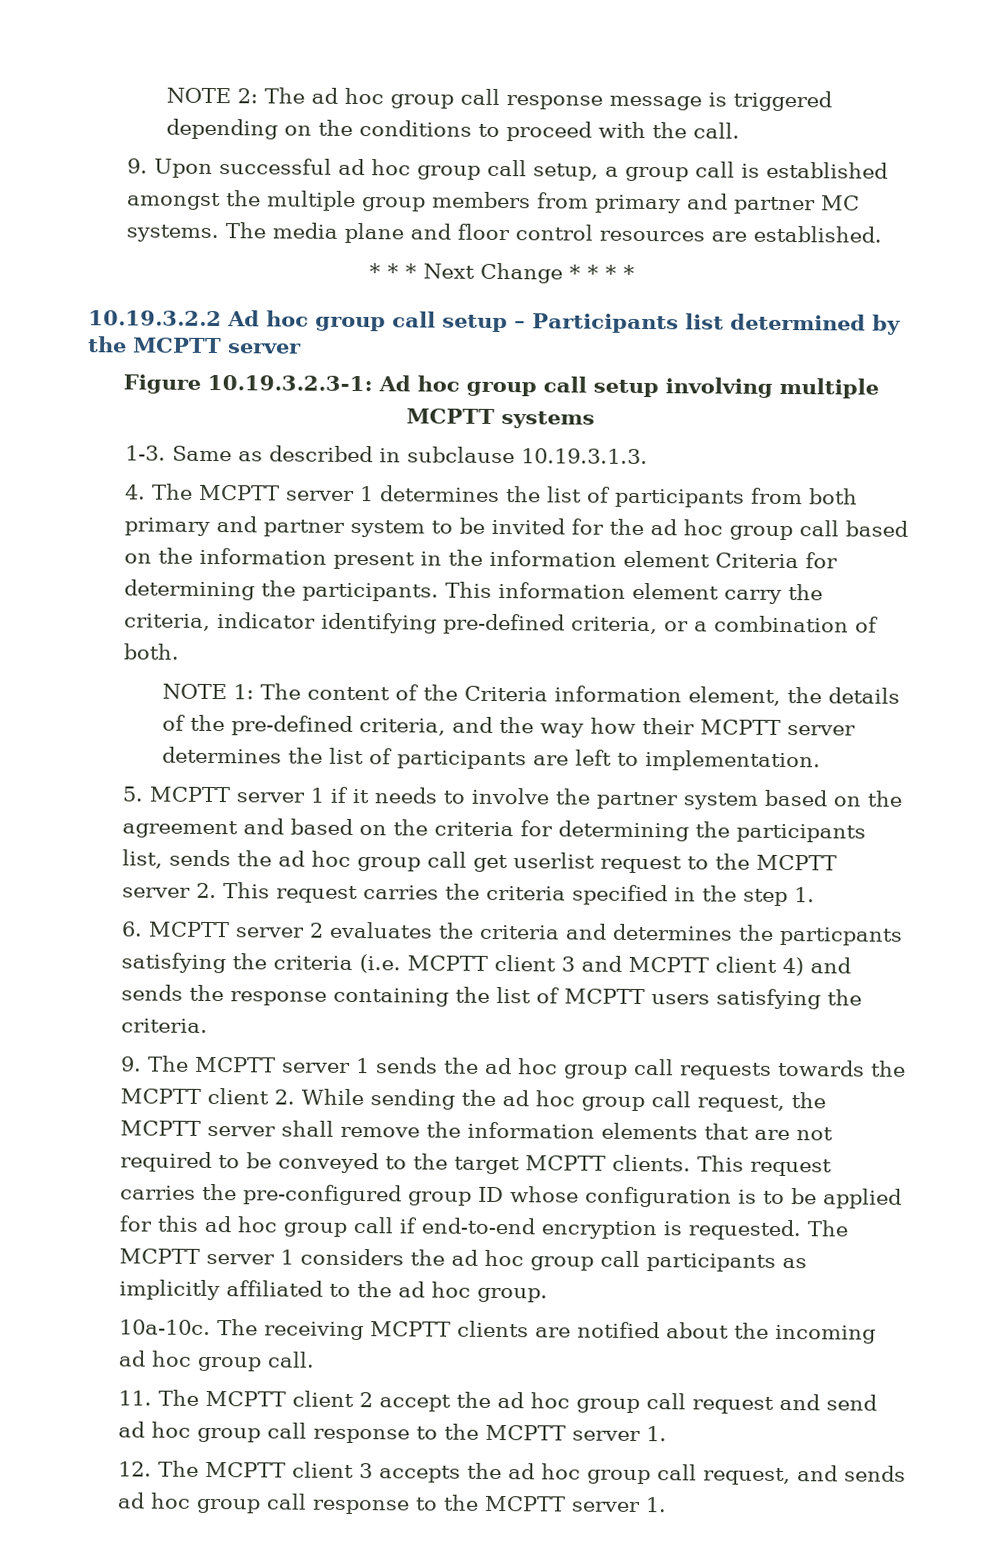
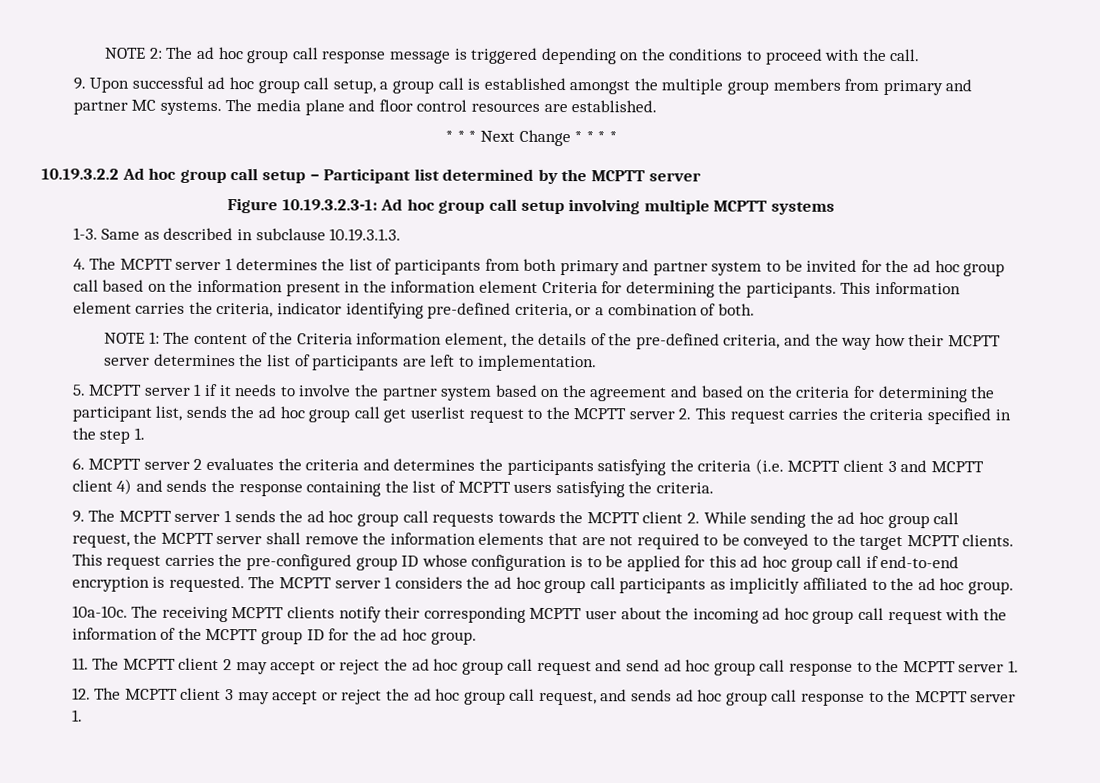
[532,313,679,334] Participants -> [323,168,412,184] Participant
[724,589,783,604] carry -> [135,302,186,314] carries
[736,823,867,843] participants -> [71,406,152,422] participant
[779,926,904,946] particpants -> [506,459,594,476] participants
[535,1321,661,1339] are notified -> [338,606,617,623] notify their corresponding MCPTT user
[267,1351,316,1368] call. -> [858,607,1007,625] [71,627,477,645] call request with the information of the MCPTT group ID for the ad hoc group.
[379,1394,452,1412] accept -> [235,659,381,675] may accept or reject
[379,1465,462,1483] accepts -> [237,689,383,705] may accept or reject

